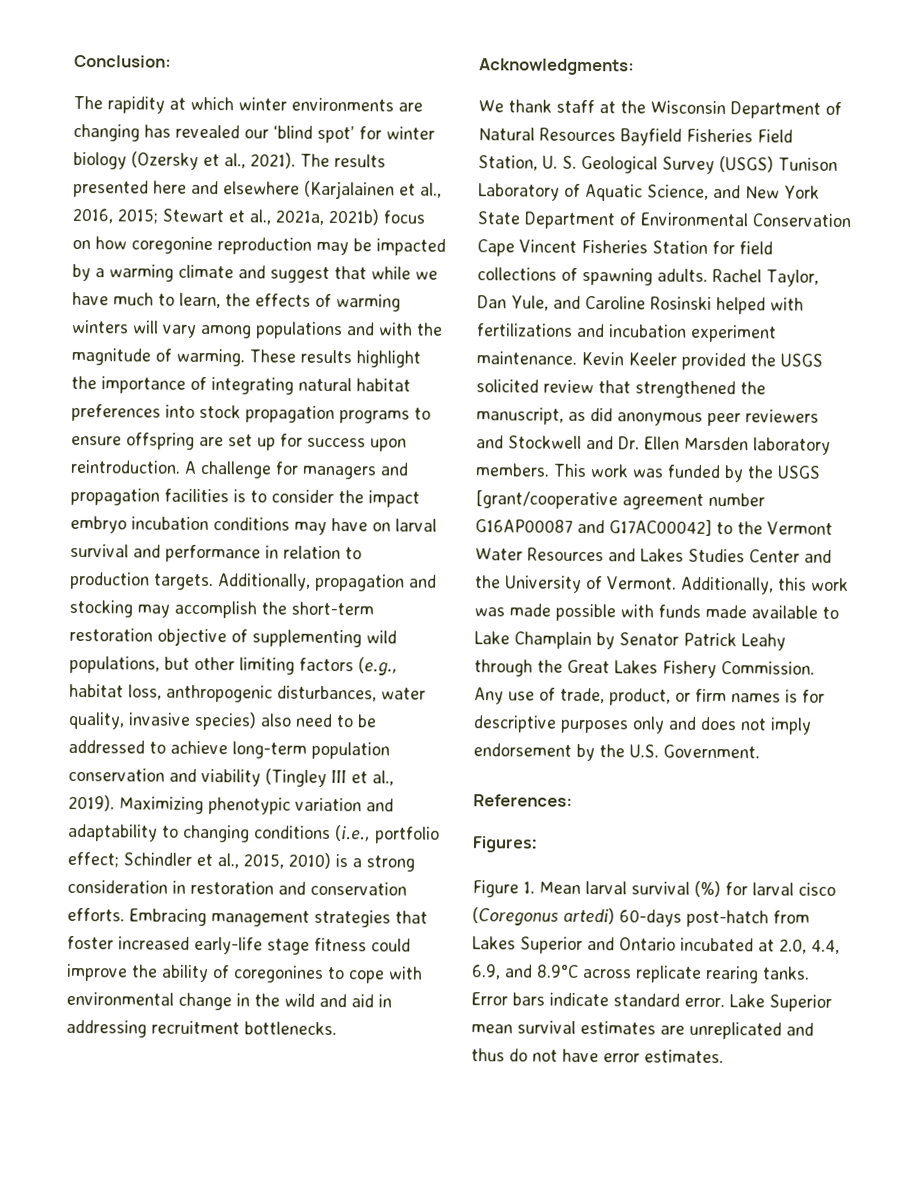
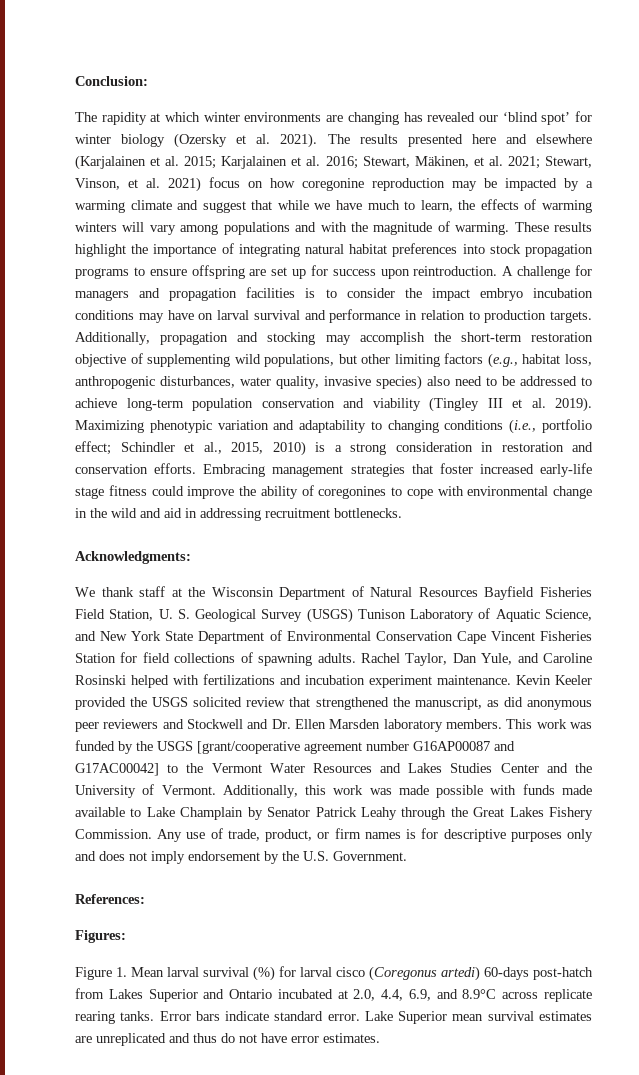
[224,153,246,169] al., -> [256,134,271,144] al.
[420,182,442,198] [72,207,379,226] al., 2016, 2015; Stewart et al., 2021a, 2021b) -> [165,156,592,169] [75,177,201,192] al. 2015; Karjalainen et al. 2016; Stewart, Mäkinen, et al. 2021; Stewart, Vinson, et al. 2021)
[372,770,394,786] al., -> [531,398,546,408] al.

